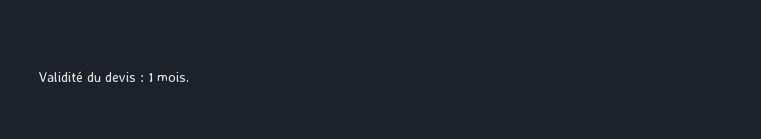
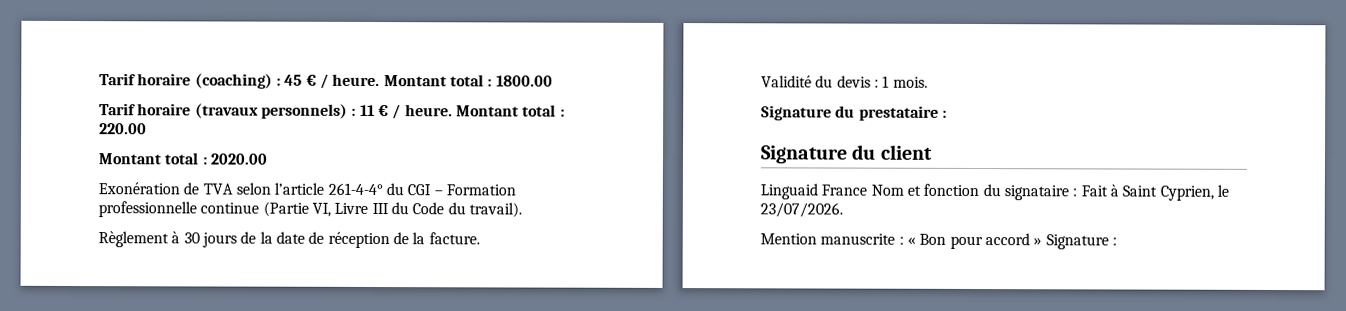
(39, 76) none -> [99,73,553,89] [99,103,565,120] [99,123,147,135] [98,152,268,165] [98,182,516,196] [98,201,522,218] [98,231,480,249] Tarif horaire (coaching) : 45 € / heure. Montant total : 1800.00 // Tarif horaire (travaux personnels) : 11 € / heure. Montant total : 220.00 // Montant total : 2020.00 // Exonération de TVA selon l’article 261-4-4° du CGI – Formation professionnelle continue (Partie VI, Livre III du Code du travail). // Règlement à 30 jours de la date de réception de la facture. //
(189, 77) none -> [761,105,947,121] [760,144,933,164] [760,183,1229,201] [760,202,843,218] [760,233,1117,250] // Signature du prestataire : // Signature du client // Linguaid France Nom et fonction du signataire : Fait à Saint Cyprien, le 23/07/2026. // Mention manuscrite : « Bon pour accord » Signature :

